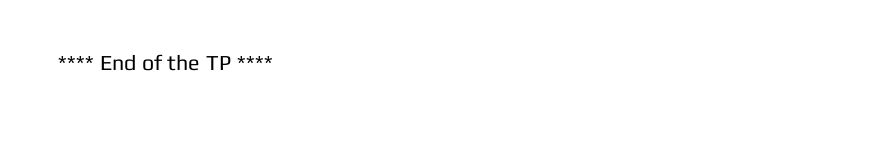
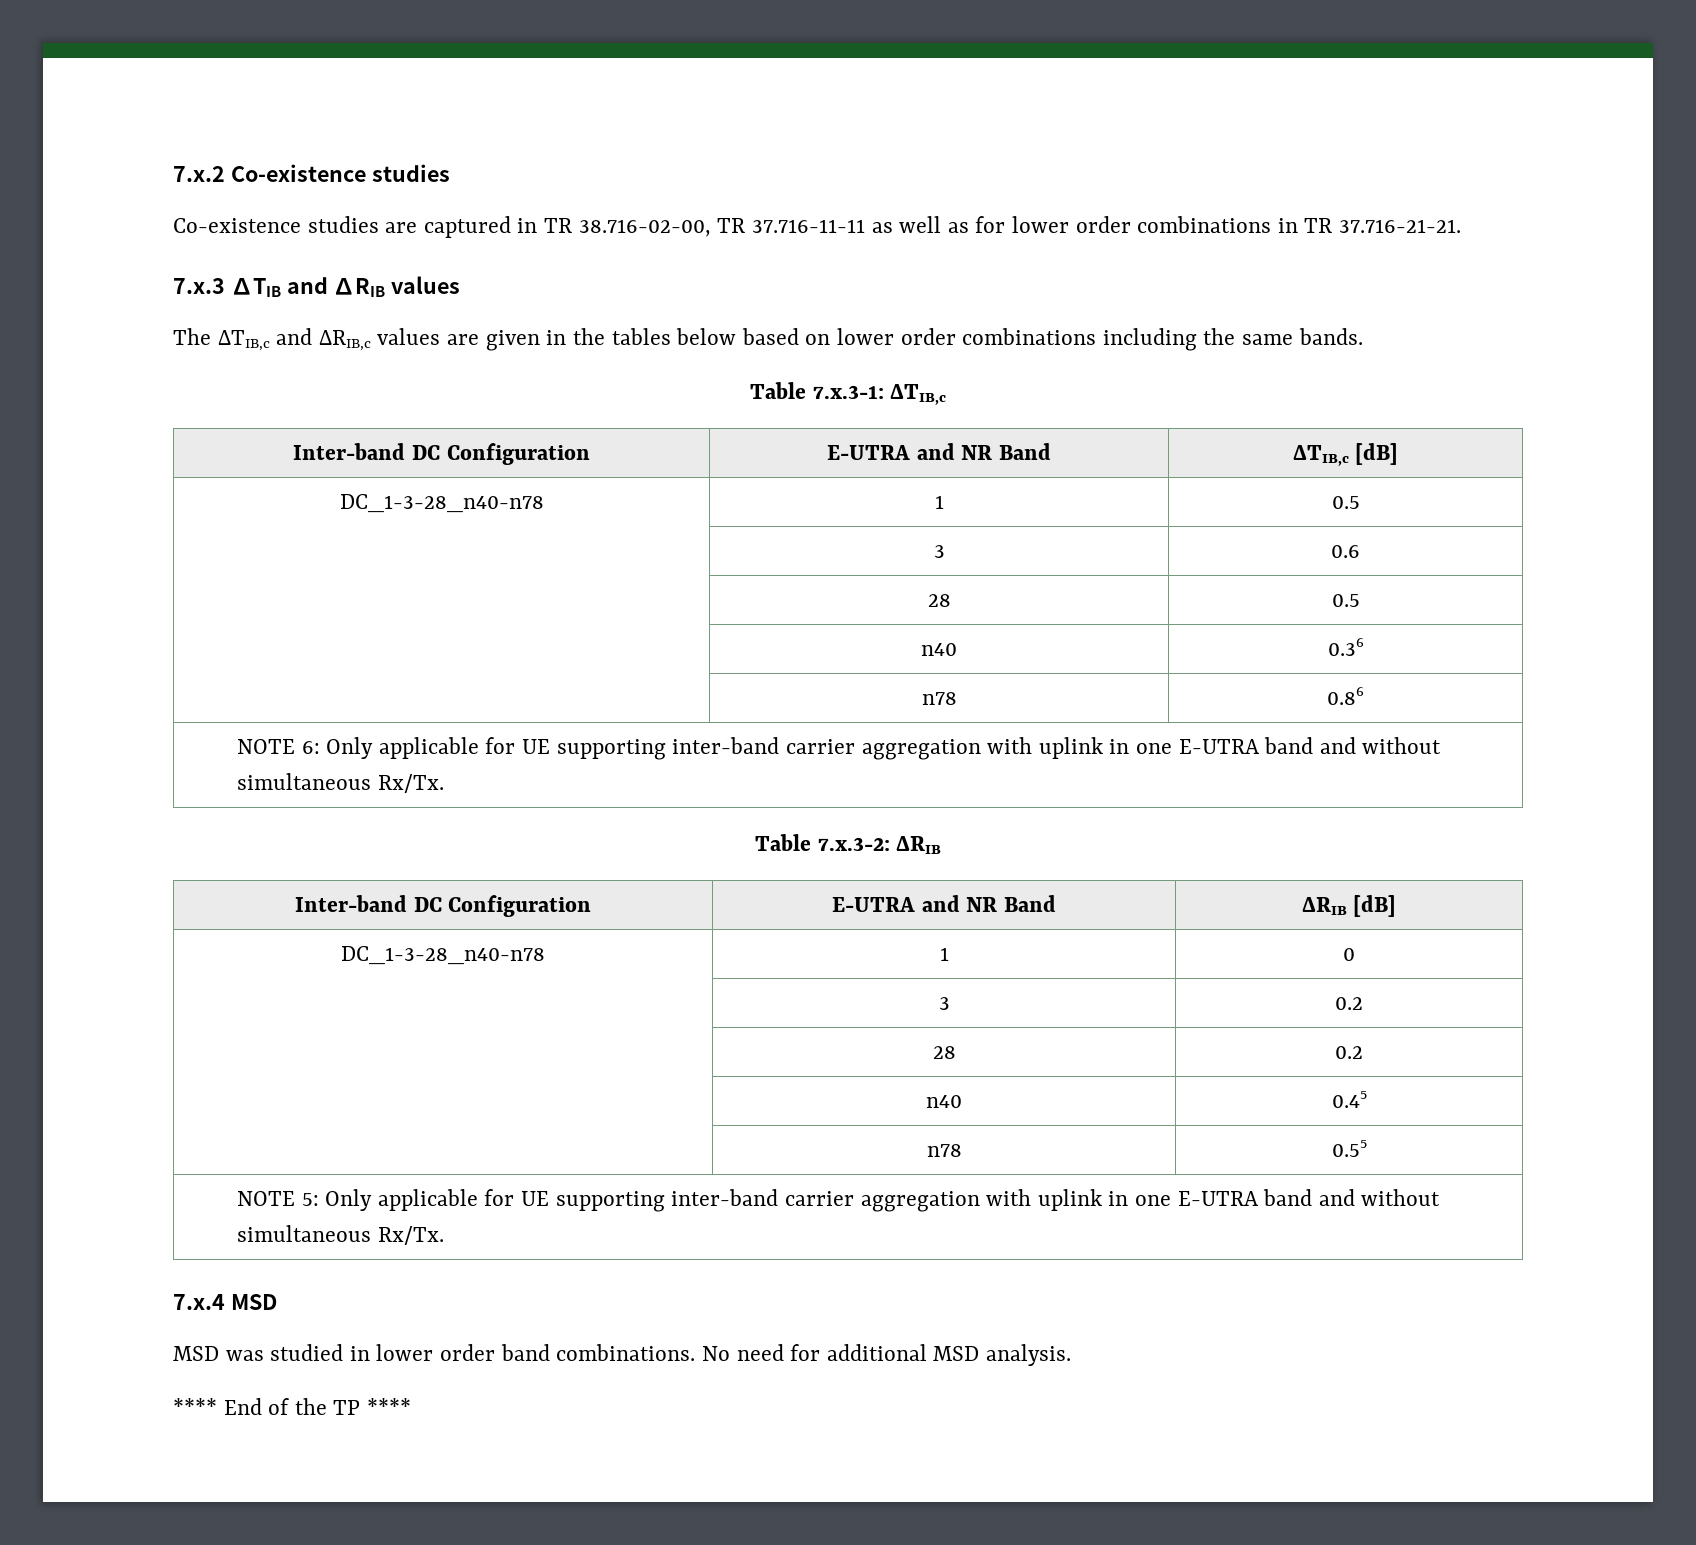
(58, 63) none -> [173,164,450,182] [173,216,1462,238] [173,276,461,297] [173,328,1363,351] [749,382,947,405] [293,443,590,465] [827,443,1051,460] [1292,443,1399,466] [339,494,544,513] [934,495,944,509] [1331,496,1360,509] [933,545,945,558] [1331,545,1360,558] [927,594,951,607] [1331,594,1360,607] [921,643,957,656] [1327,638,1364,656] [921,692,957,705] [1327,687,1364,705] [237,737,1442,760] [237,773,444,793] [754,834,942,854] [294,895,592,917] [832,895,1056,912] [1301,895,1397,917] [341,946,545,965] [939,947,949,961] [1343,948,1355,961] [938,997,950,1010] [1335,997,1363,1010] [932,1046,956,1059] [1335,1046,1363,1059] [926,1095,962,1108] [1331,1091,1367,1108] [926,1144,962,1157] [1331,1140,1367,1157] [237,1189,1441,1212] [237,1225,444,1245] [173,1294,277,1310] [173,1344,1071,1366] 7.x.2 Co-existence studies // Co-existence studies are captured in TR 38.716-02-00, TR 37.716-11-11 as well as for lower order combinations in TR 37.716-21-21. // 7.x.3 ∆TIB and ∆RIB values // The ΔTIB,c and ΔRIB,c values are given in the tables below based on lower order combinations including the same bands. // Table 7.x.3-1: ΔTIB,c // Inter-band DC Configuration | E-UTRA and NR Band | ΔTIB,c [dB] // DC_1-3-28_n40-n78 | 1 | 0.5 // | 3 | 0.6 // | 28 | 0.5 // | n40 | 0.36 // | n78 | 0.86 // NOTE 6: Only applicable for UE supporting inter-band carrier aggregation with uplink in one E-UTRA band and without simultaneous Rx/Tx. // Table 7.x.3-2: ΔRIB // Inter-band DC Configuration | E-UTRA and NR Band | ΔRIB [dB] // DC_1-3-28_n40-n78 | 1 | 0 // | 3 | 0.2 // | 28 | 0.2 // | n40 | 0.45 // | n78 | 0.55 // NOTE 5: Only applicable for UE supporting inter-band carrier aggregation with uplink in one E-UTRA band and without simultaneous Rx/Tx. // 7.x.4 MSD // MSD was studied in lower order band combinations. No need for additional MSD analysis. //

